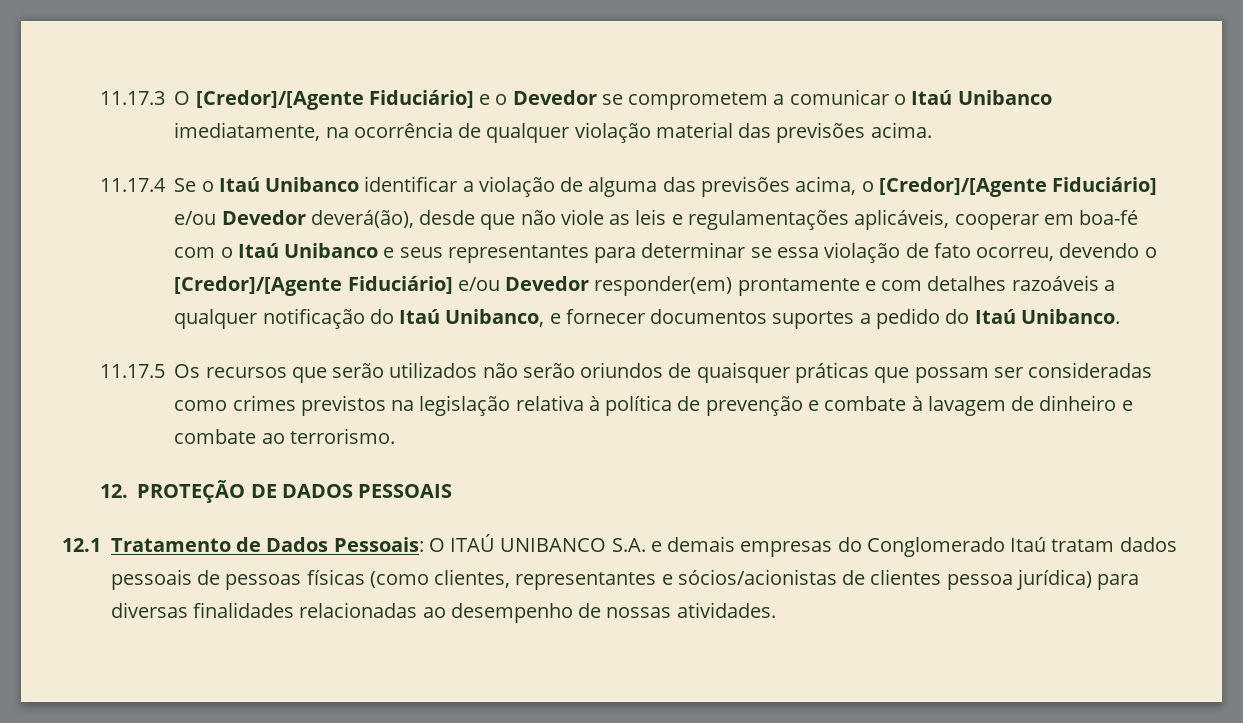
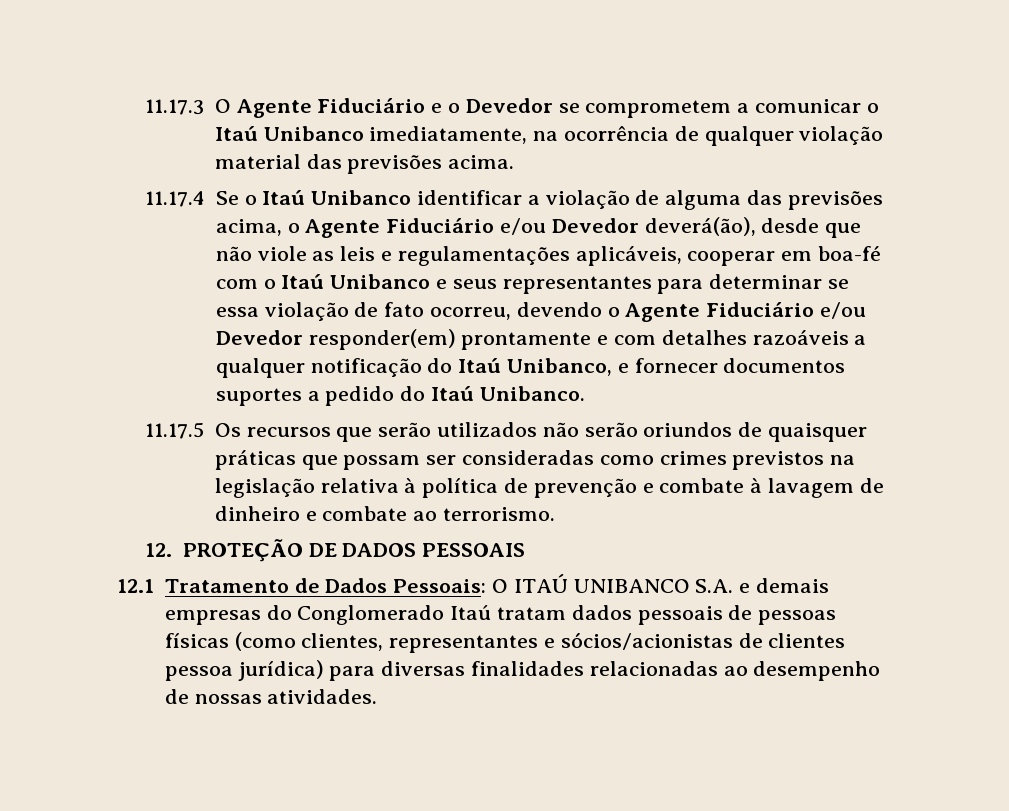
[195,90,474,110] [Credor]/[Agente Fiduciário] -> [236,98,426,118] Agente Fiduciário
[878,177,1158,197] [Credor]/[Agente Fiduciário] -> [305,218,495,238] Agente Fiduciário
[174,276,453,296] [Credor]/[Agente Fiduciário] -> [625,302,815,322] Agente Fiduciário

